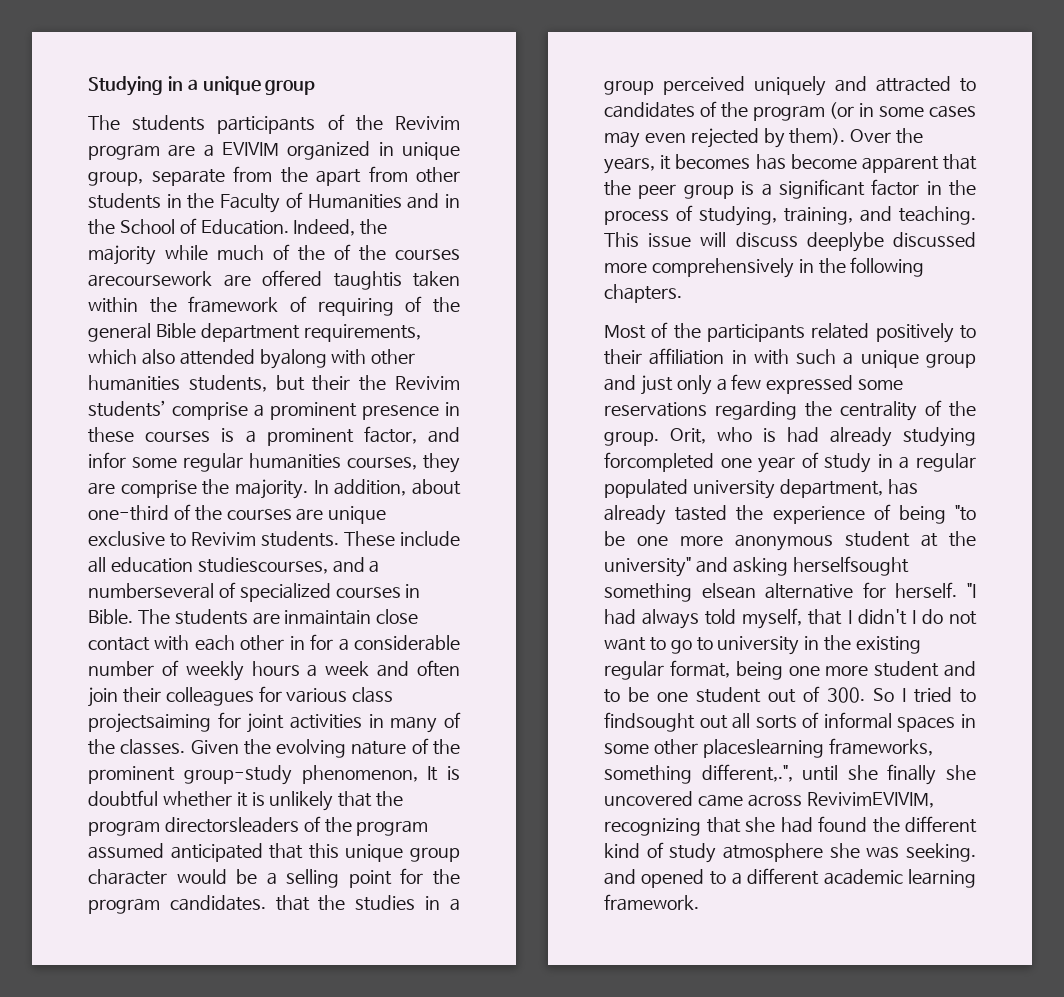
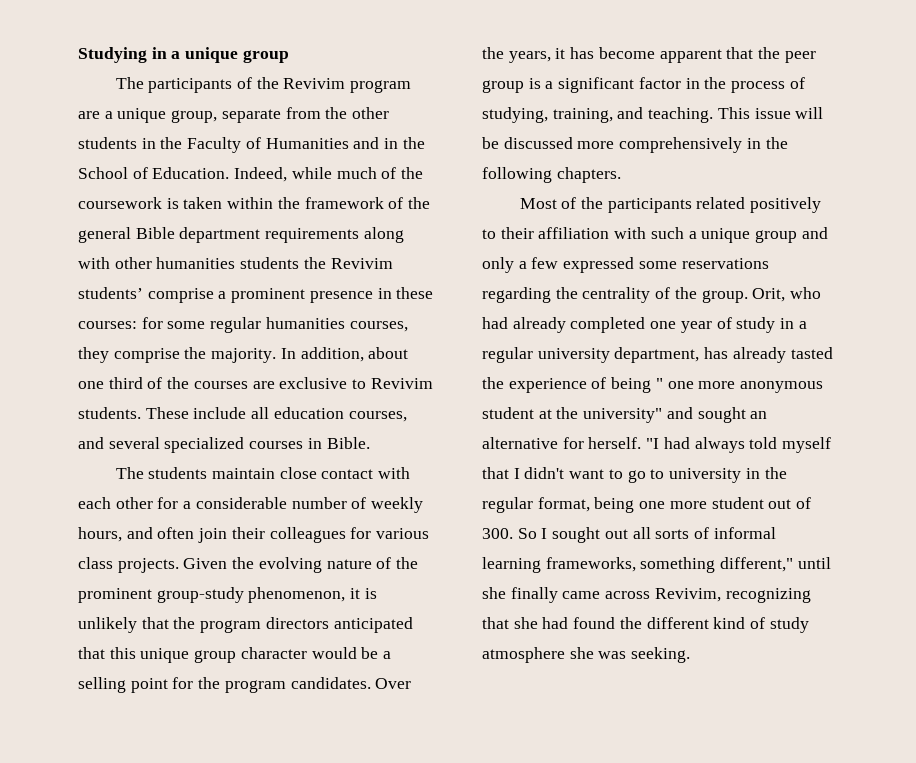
[132,115,206,131] students -> (144, 83) none
[222,141,394,160] EVIVIM organized in -> (113, 115) none
[316,166,408,186] apart from -> (348, 113) none
[360,219,388,235] [88,245,156,265] the majority -> (288, 174) none
[334,244,460,261] [88,270,402,290] of the courses arecoursework are offered taughtis -> [78,197,179,209] coursework is
[317,296,423,316] requiring of -> (404, 203) none
[303,324,421,342] [88,349,416,369] [88,375,351,392] requirements, which also attended byalong with other humanities students, but their -> [265,227,404,243] [78,257,300,269] requirements along with other humanities students
[145,426,461,446] [88,452,126,468] courses is a prominent factor, and infor -> [78,317,163,329] courses: for
[88,482,115,495] are -> (109, 355) none
[88,505,169,521] one-third -> [78,377,143,389] one third
[328,506,387,524] unique -> (275, 385) none
[197,557,380,574] [88,582,236,599] studiescourses, and a numberseveral of -> [348,411,407,422] [78,437,160,449] courses, and several
[137,609,372,625] The students are inmaintain -> [115,467,276,479] // The students maintain
[289,636,305,650] in -> (153, 503) none
[251,661,370,677] hours a week -> [78,527,122,542] hours,
[88,712,461,733] [88,739,186,755] projectsaiming for joint activities in many of the classes. -> [117,558,179,573] projects.
[427,766,460,781] [88,790,232,807] It is doubtful whether -> (346, 595) none
[164,816,429,836] [88,843,164,859] directorsleaders of the program assumed -> [265,617,329,629] directors
[275,895,461,911] [604,76,976,96] [604,101,977,121] [604,128,846,148] that the studies in a group perceived uniquely and attracted to candidates of the program (or in some cases may even rejected by them). -> (371, 683) none
[675,154,751,169] becomes -> (566, 53) none
[735,232,884,252] discuss deeplybe -> [482,137,499,149] be
[731,350,747,364] in -> (610, 233) none
[640,375,673,395] just -> (828, 233) none
[763,428,776,442] is -> (822, 293) none
[903,427,976,447] [604,452,714,472] studying forcompleted -> [570,317,646,333] completed
[604,479,688,498] populated -> (533, 355) none
[955,505,976,521] [604,531,625,546] "to be -> [655,378,663,389] "
[732,556,909,576] [604,583,756,602] asking herselfsought something elsean -> [697,407,768,423] sought an
[742,608,803,629] myself, -> [782,437,832,453] myself
[911,609,977,625] I do not -> (565, 473) none
[856,636,922,654] existing -> (787, 473) none
[944,661,977,677] [604,687,761,703] and to be one student -> (764, 503) none
[914,687,976,703] [604,712,695,732] tried to findsought -> [552,527,601,543] sought
[897,714,976,732] [604,739,824,758] spaces in some other placeslearning -> [482,557,541,573] learning
[701,764,793,782] different,.", -> [720,557,794,572] different,"
[946,765,976,780] [604,791,693,806] she uncovered -> (558, 595) none
[806,792,934,808] RevivimEVIVIM, -> [654,588,721,602] Revivim,
[604,868,976,888] [604,894,699,911] and opened to a different academic learning framework. -> (691, 655) none

